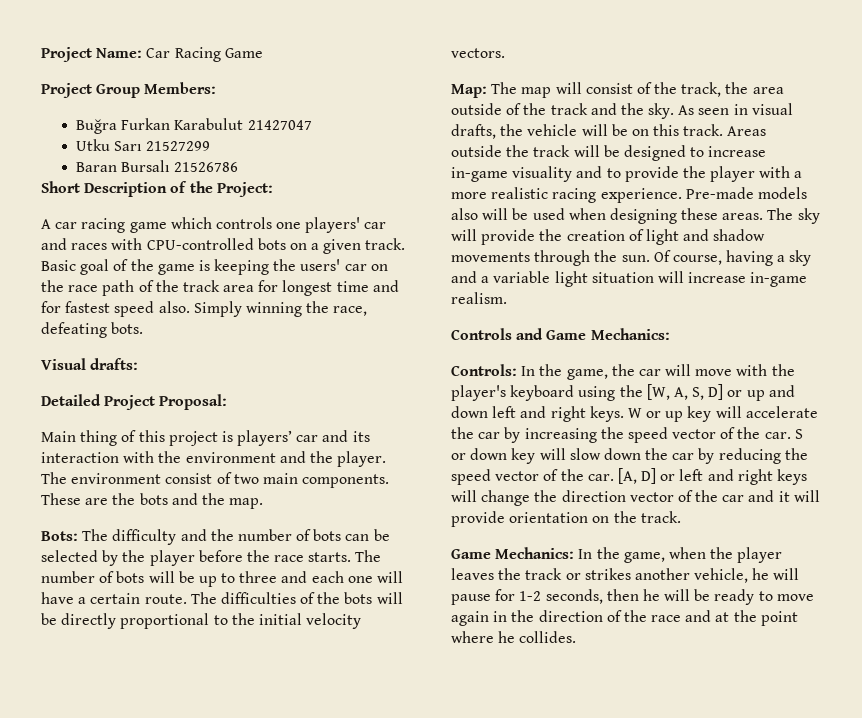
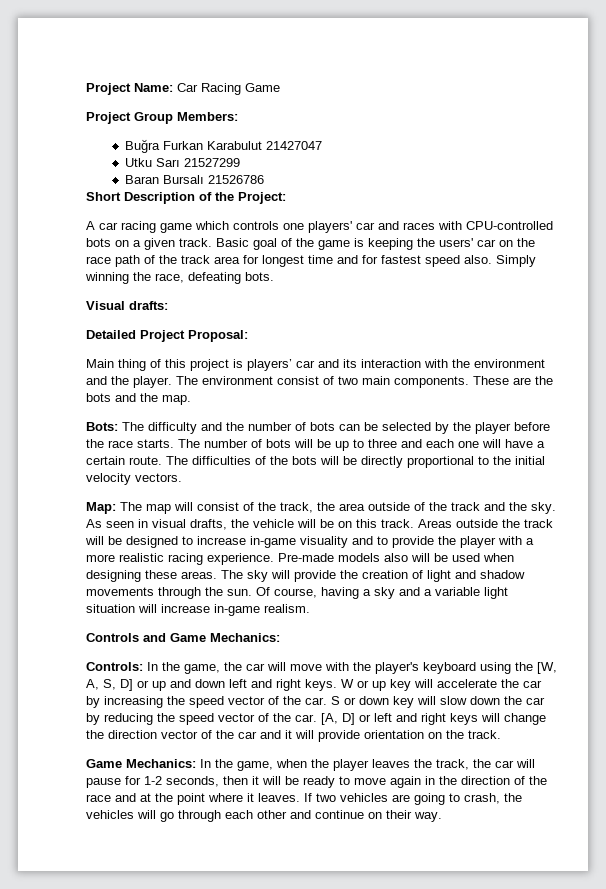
[525,568,770,583] track or strikes another vehicle, he -> [436,759,514,770] track, the car
[642,589,660,601] he -> [252,776,259,785] it
[498,631,577,643] he collides. -> [247,793,522,805] [86,810,442,822] it leaves. If two vehicles are going to crash, the vehicles will go through each other and continue on their way.

